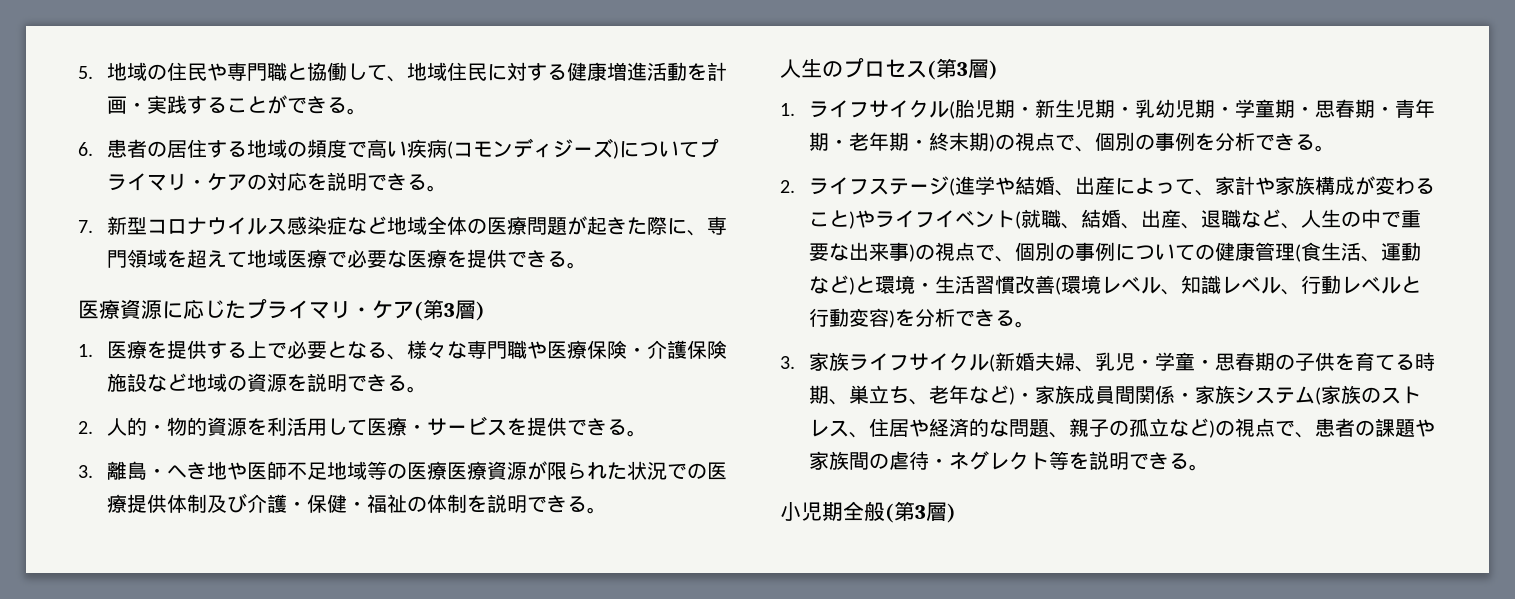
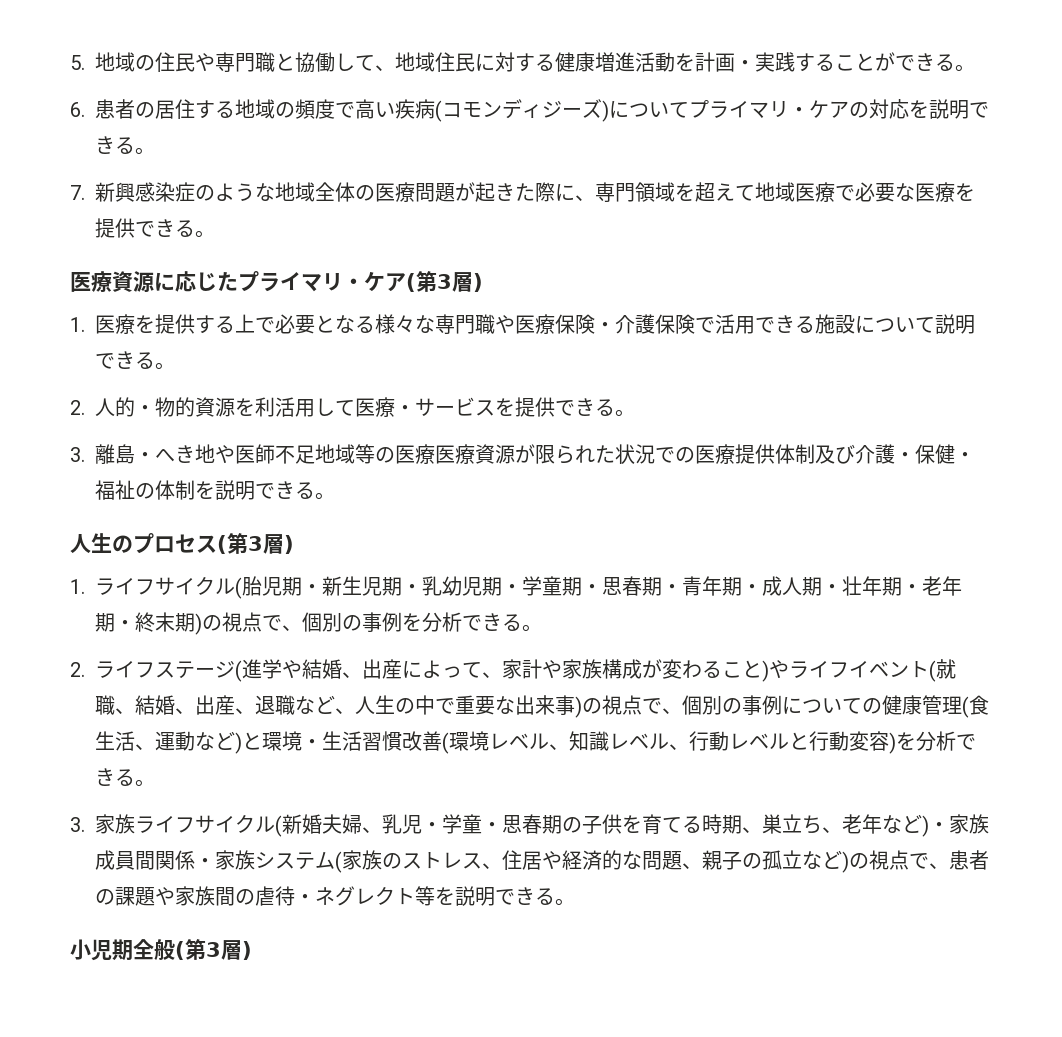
[127,216,388,235] 型コロナウイルス感染症など -> [115,182,275,202] 興感染症のような
[387,354,408,360] 、 -> (375, 324) none
[107,373,308,392] 施設など地域の資源を -> [695,314,935,334] で活用できる施設について
(850, 144) none -> [762,576,922,596] 成人期・壮年期・

